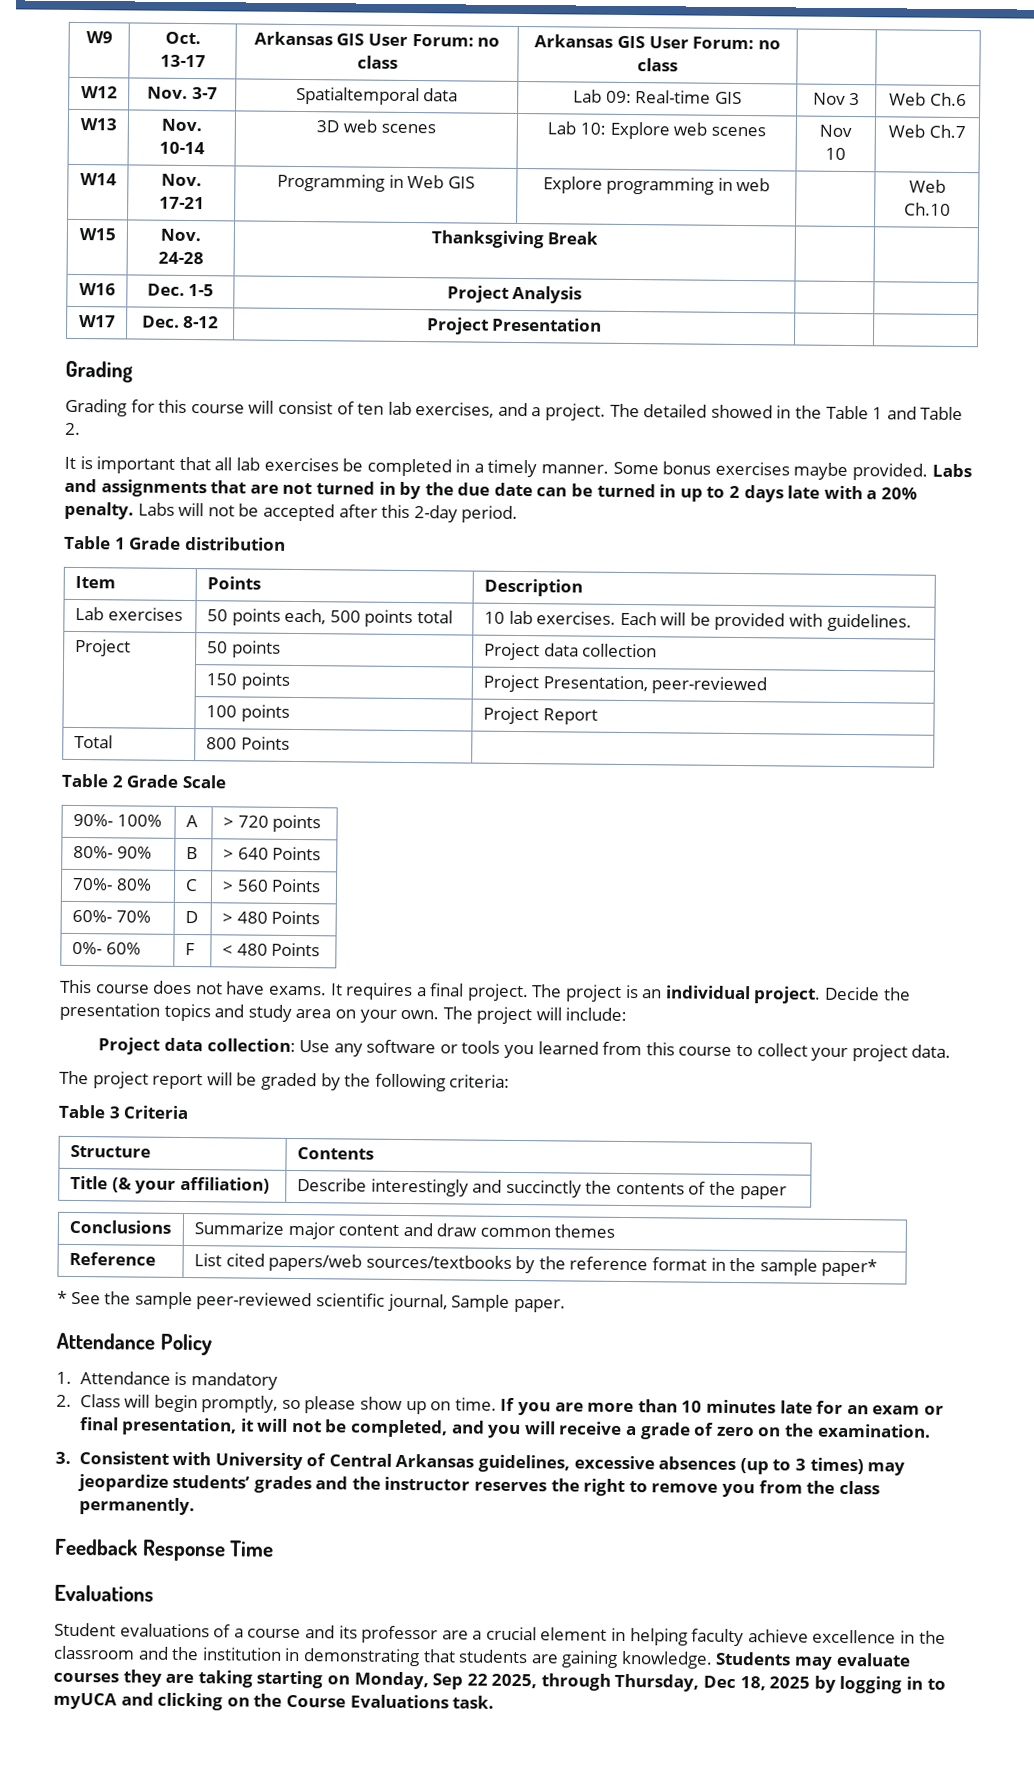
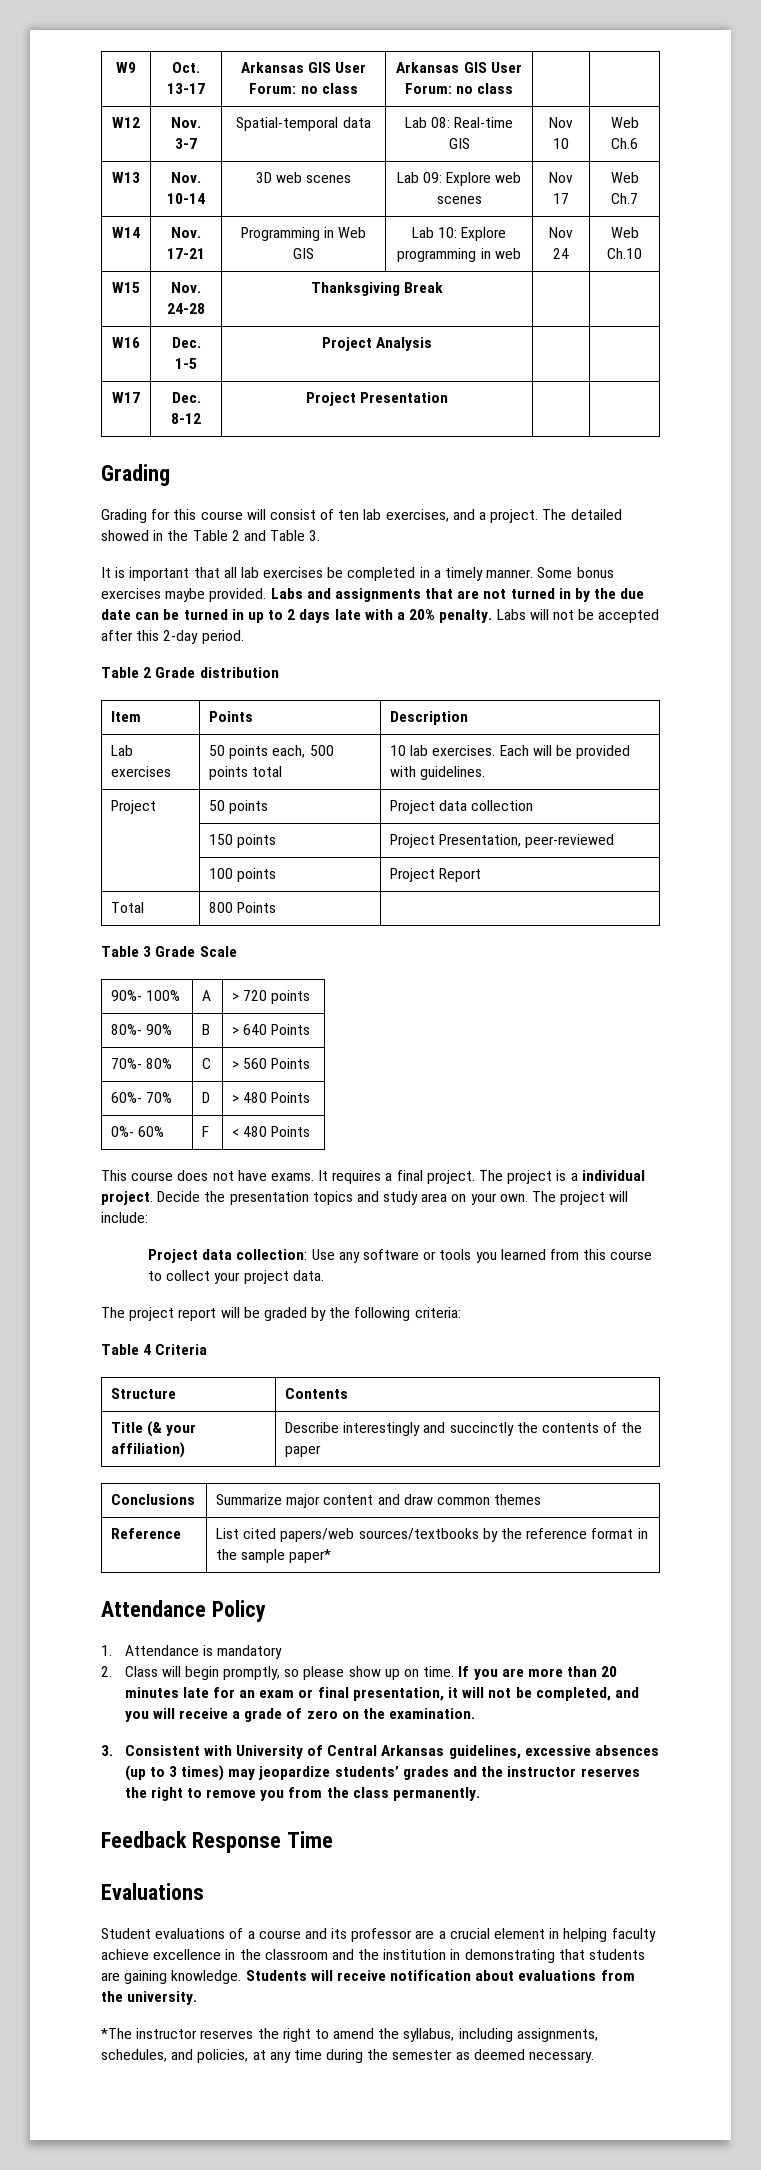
[295,86,420,106] Spatialtemporal -> [236,117,339,131] Spatial-temporal
[605,90,632,104] 09: -> [431,117,450,128] 08:
[849,92,861,106] 3 -> [553,138,569,149] 10
[579,122,606,135] 10: -> [422,172,442,183] 09:
[825,147,846,160] 10 -> [553,193,569,204] 17
(475, 182) none -> [411,227,457,238] Lab 10:
(771, 184) none -> [549,227,573,238] [553,248,569,259] Nov 24
[872,407,884,420] 1 -> [231,530,240,541] 2
[65,422,81,436] 2. -> [309,530,321,541] 3.
[114,537,126,550] 1 -> [143,667,152,678] 2
[111,775,123,788] 2 -> [143,946,152,957] 3
[641,989,663,999] an -> [570,1173,578,1181] a
[108,1106,120,1119] 3 -> [143,1344,152,1355] 4
[57,1290,566,1313] // * See the sample peer-reviewed scientific journal, Sample paper. -> (332, 1556) none
[681,1400,703,1413] 10 -> [601,1666,618,1677] 20
[794,1652,911,1670] [53,1669,946,1694] [53,1692,495,1711] may evaluate courses they are taking starting on Monday, Sep 22 2025, through Thursday, Dec 18, 2025 by logging in to myUCA and clicking on the Course Evaluations task. -> [310,1970,635,1981] [101,1991,198,2005] [101,2028,598,2042] [101,2049,595,2063] will receive notification about evaluations from the university. // *The instructor reserves the right to amend the syllabus, including assignments, schedules, and policies, at any time during the semester as deemed necessary.

